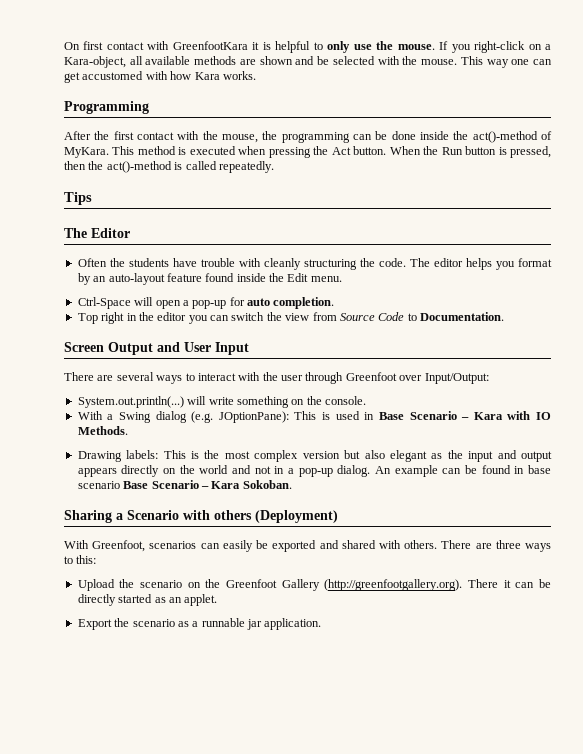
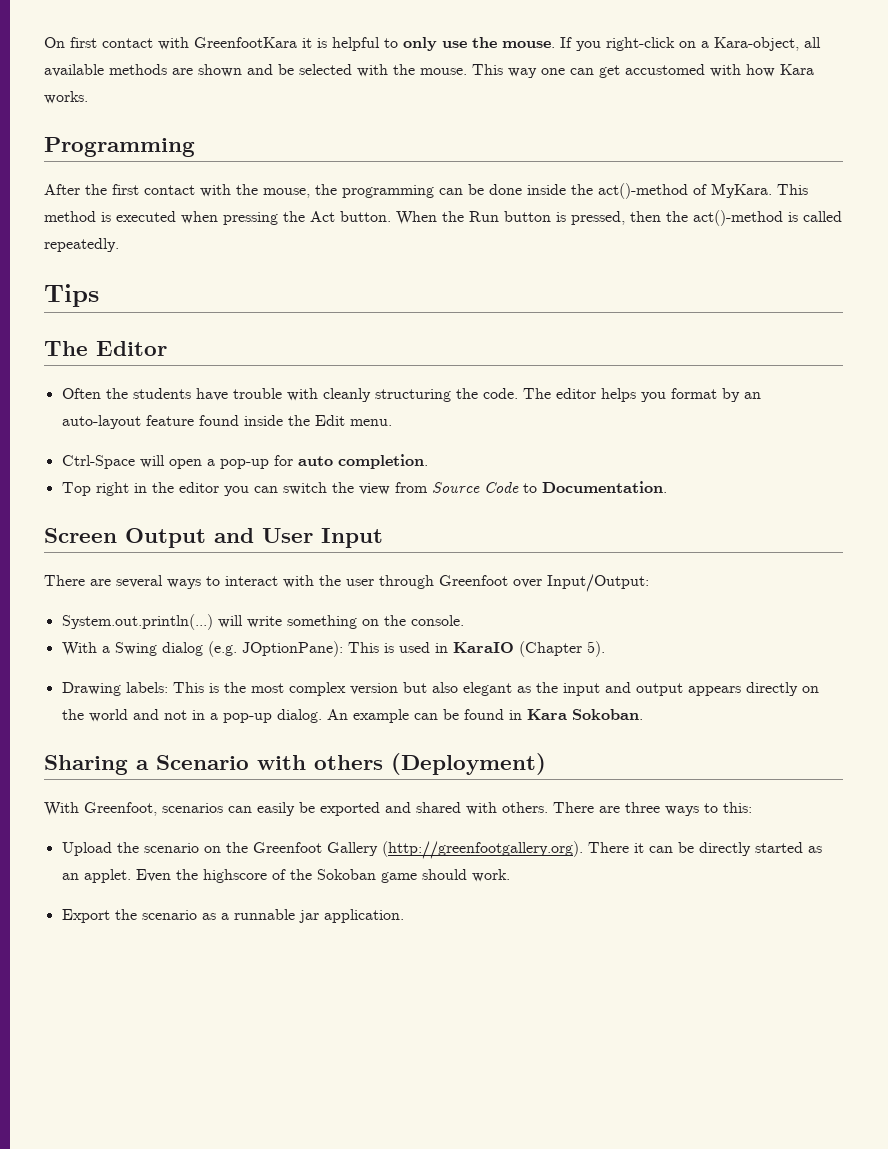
[378,411,551,420] [77,426,128,435] Base Scenario – Kara with IO Methods. -> [452,641,605,657] KaraIO (Chapter 5).
[528,465,552,474] [77,480,209,489] base scenario Base Scenario – -> (522, 715) none
(218, 600) none -> [135,869,510,883] Even the highscore of the Sokoban game should work.

